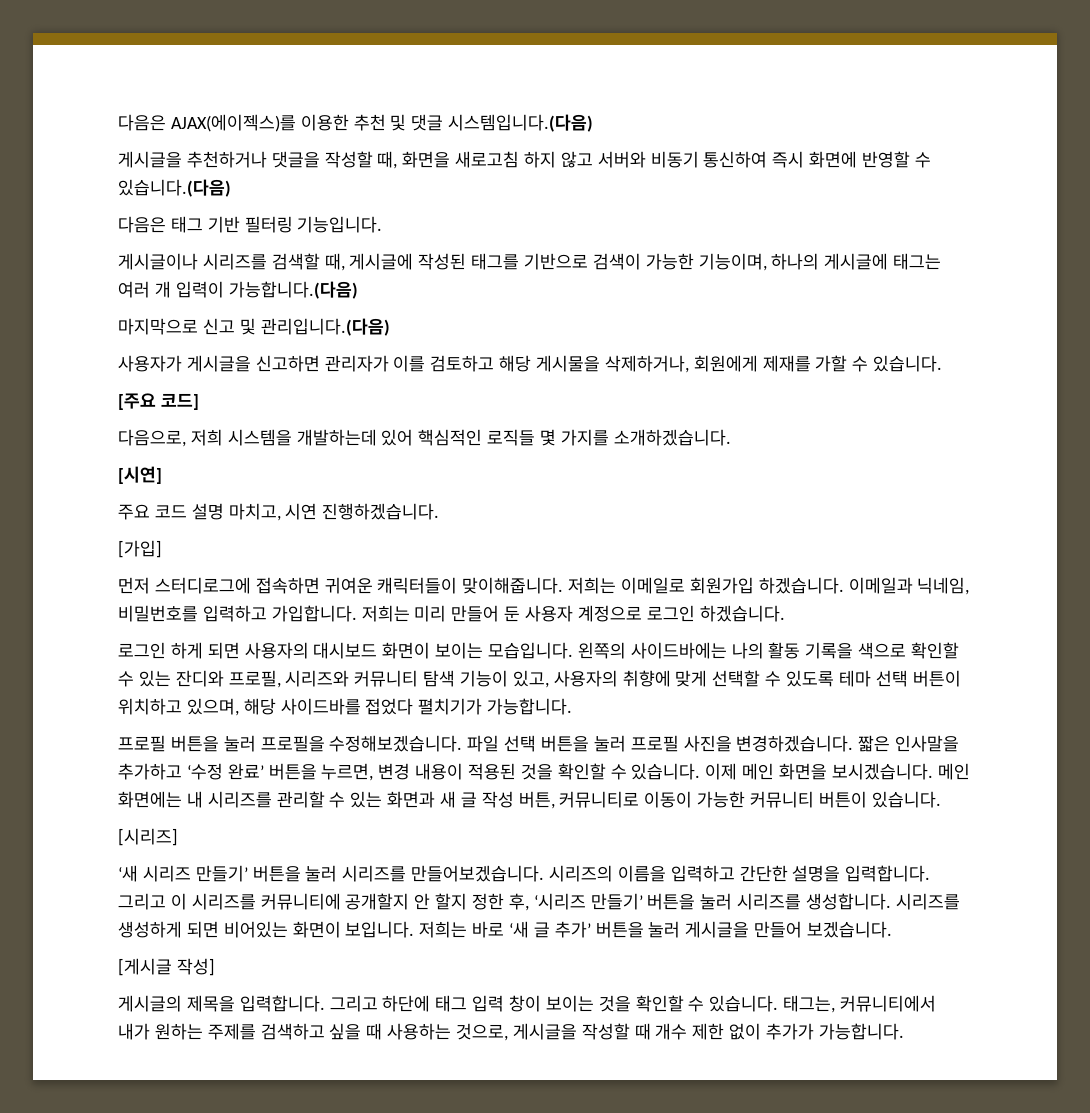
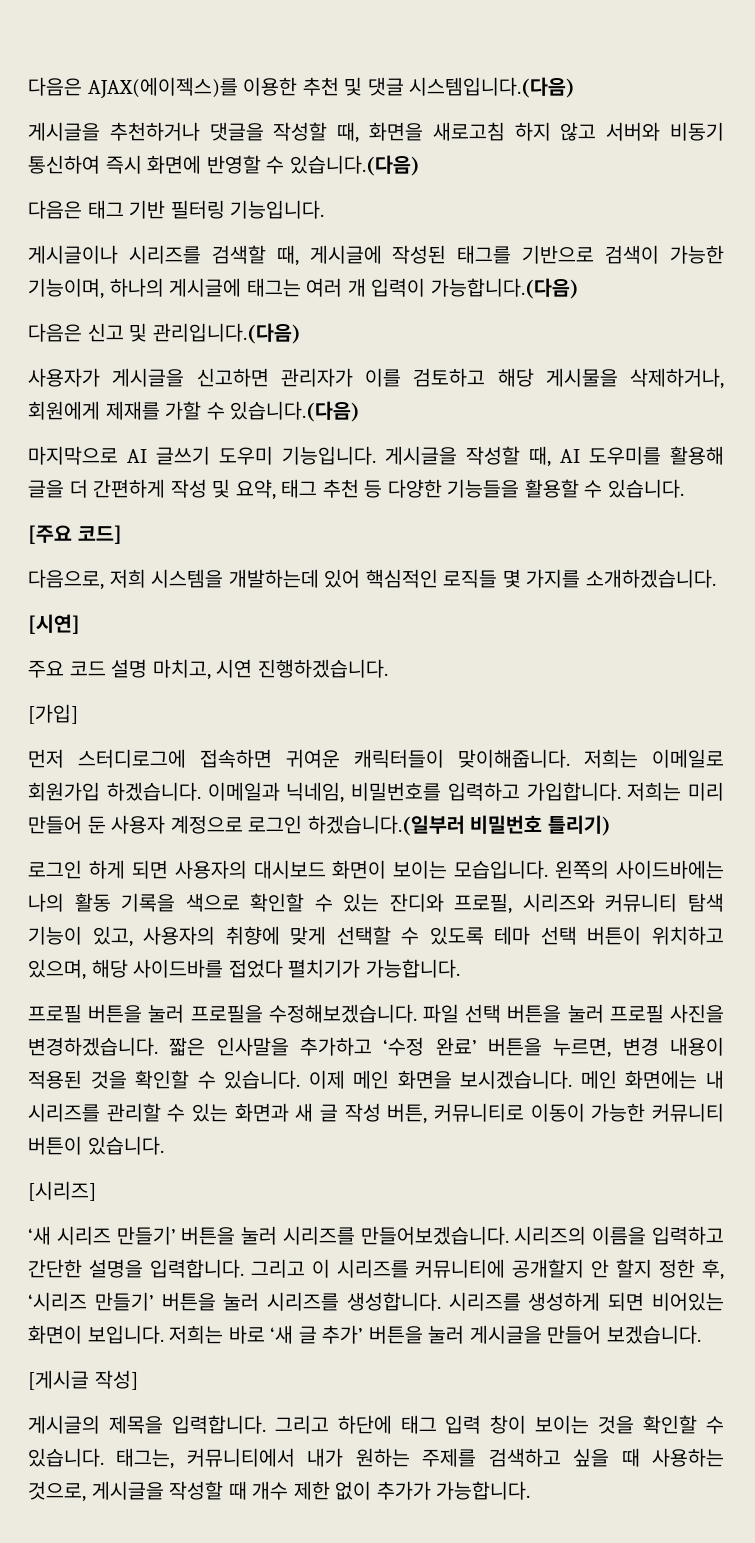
[118,318,198,335] 마지막으로 -> [28,323,82,342] 다음은
(869, 364) none -> [230,401,361,422] [28,446,724,467] [28,479,603,500] 있습니다.(다음) // 마지막으로 AI 글쓰기 도우미 기능입니다. 게시글을 작성할 때, AI 도우미를 활용해 글을 더 간편하게 작성 및 요약, 태그 추천 등 다양한 기능들을 활용할 수
[699,605,785,622] 하겠습니다. -> [307,815,611,836] 하겠습니다.(일부러 비밀번호 틀리기)

